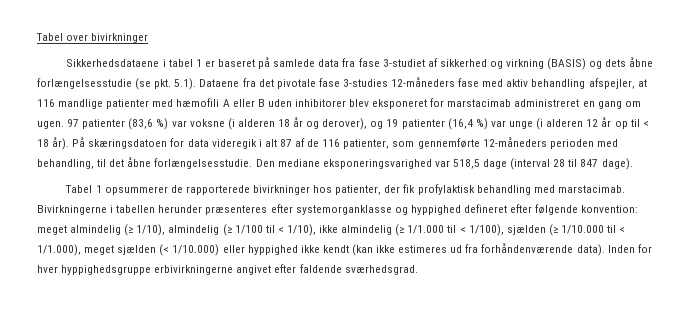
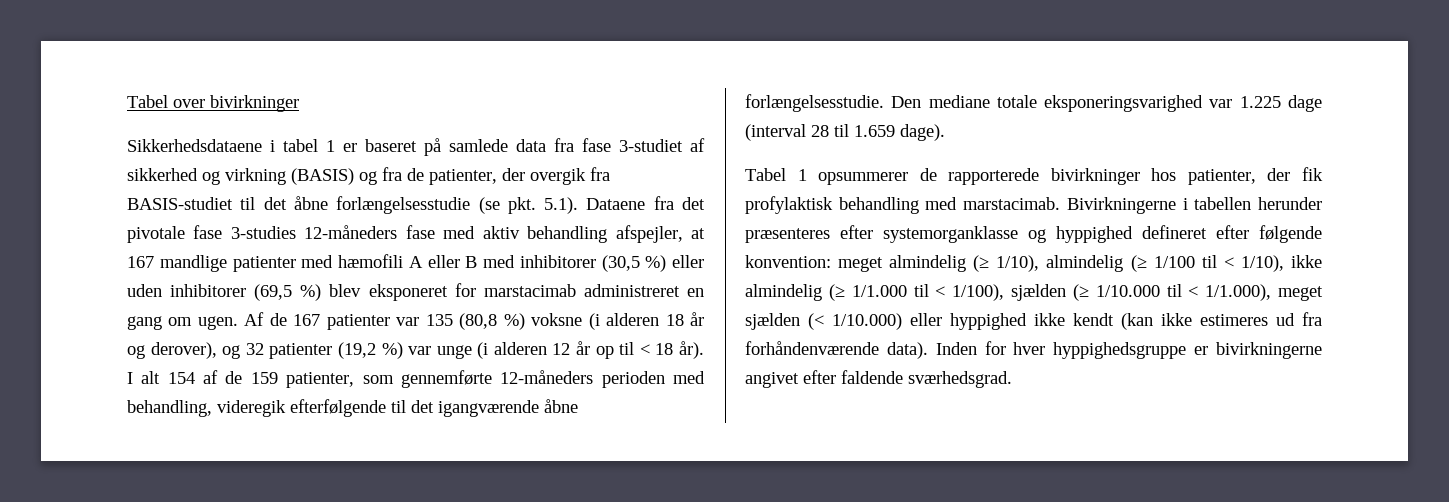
[605,59,627,67] dets -> [382,167,610,185] [127,197,287,210] fra de patienter, der overgik fra BASIS-studiet til det
[37,99,55,107] 116 -> [127,256,154,268] 167
[267,99,346,107] uden inhibitorer -> [483,255,704,272] [127,284,322,301] med inhibitorer (30,5 %) eller uden inhibitorer (69,5 %)
[67,118,187,130] 97 patienter (83,6 %) var -> [244,312,525,330] Af de 167 patienter var 135 (80,8 %)
[386,118,473,130] 19 patienter (16,4 -> [245,342,376,359] 32 patienter (19,2
[72,137,292,149] På skæringsdatoen for data videregik i alt 87 -> [127,371,195,384] I alt 154
[322,139,341,147] 116 -> [250,372,278,384] 159
[97,159,125,167] til det -> [217,399,539,417] videregik efterfølgende til det igangværende
(320, 163) none -> [996,95,1037,108] totale
[452,159,480,169] 518,5 -> [1239,96,1281,108] 1.225
[580,159,599,167] 847 -> [854,125,895,137] 1.659
[154,265,234,275] erbivirkningerne -> [1194,342,1322,359] er bivirkningerne

